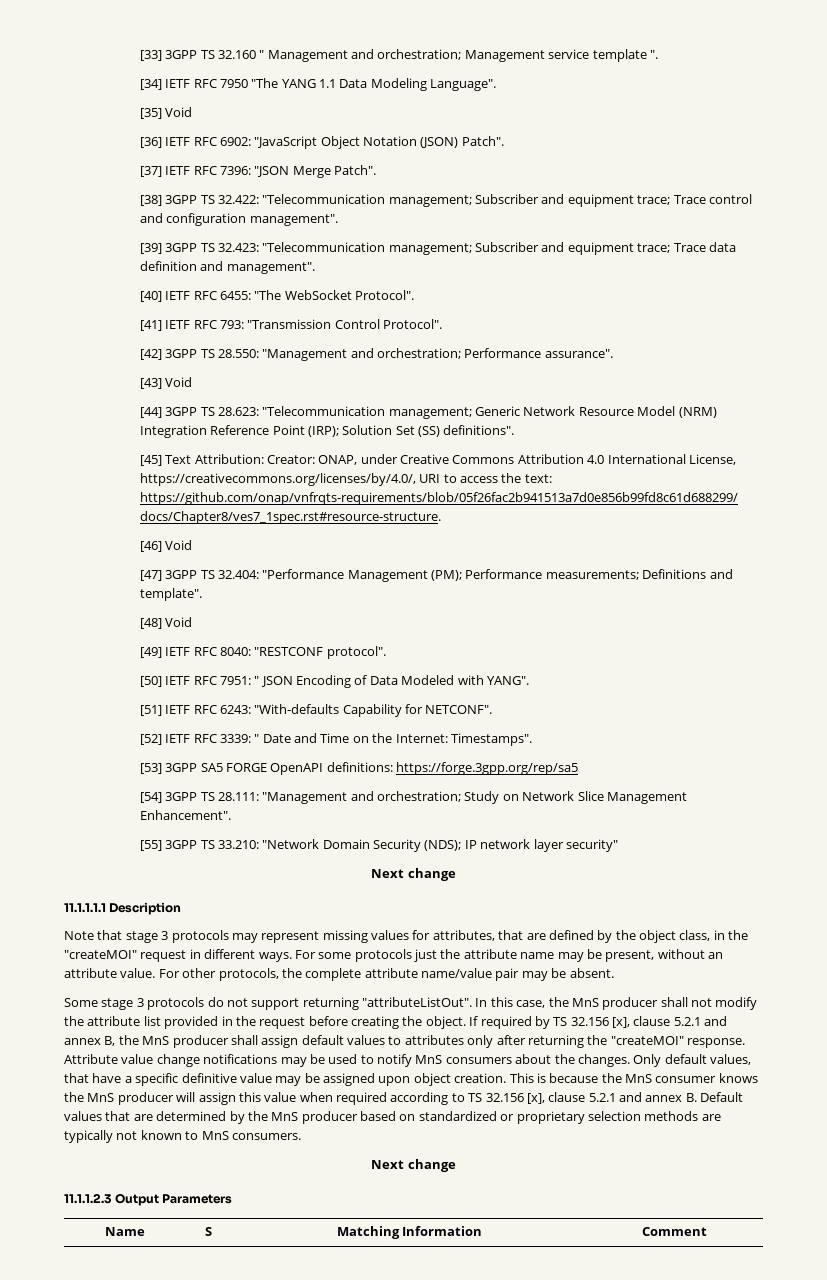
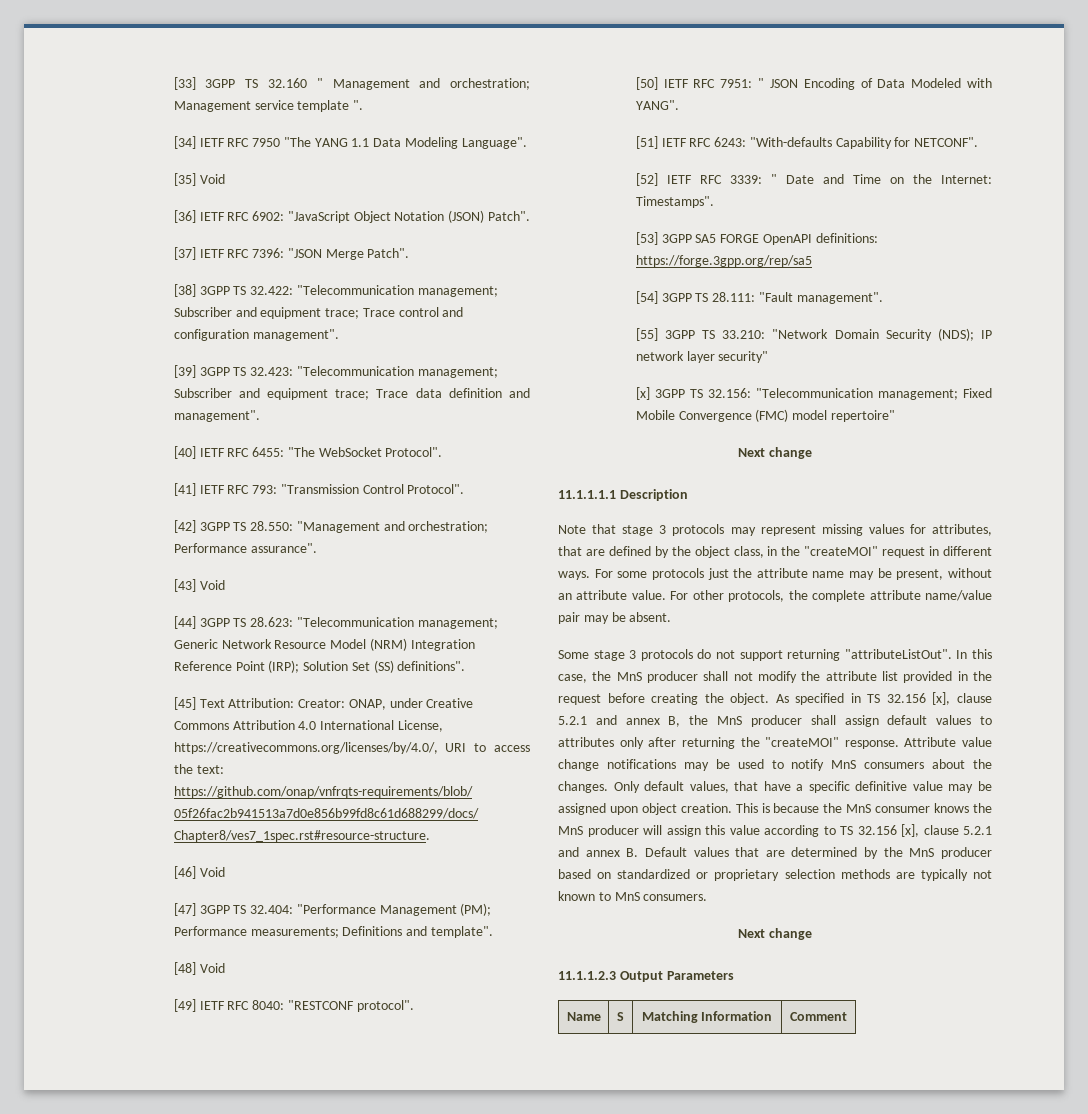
[262,791,687,804] [139,810,231,820] "Management and orchestration; Study on Network Slice Management Enhancement". -> [758,292,883,304] "Fault management".
(618, 845) none -> [635,387,992,400] [635,409,895,422] // [x] 3GPP TS 32.156: "Telecommunication management; Fixed Mobile Convergence (FMC) model repertoire"
[469,1016,550,1029] If required by -> [775,693,861,705] As specified in
[299,1092,387,1105] when required -> (760, 830) none

